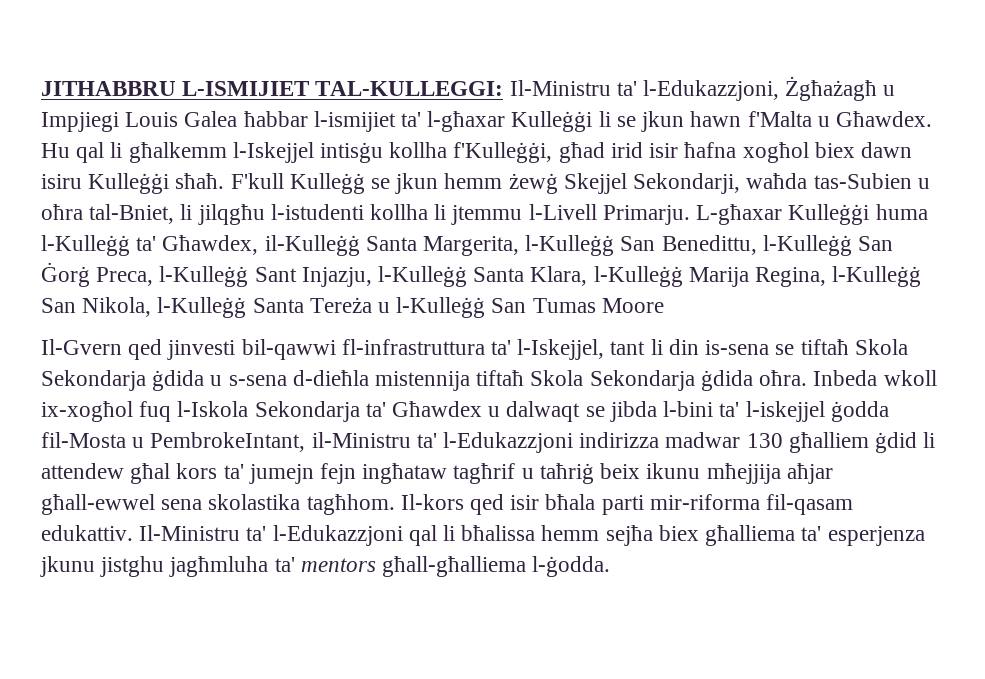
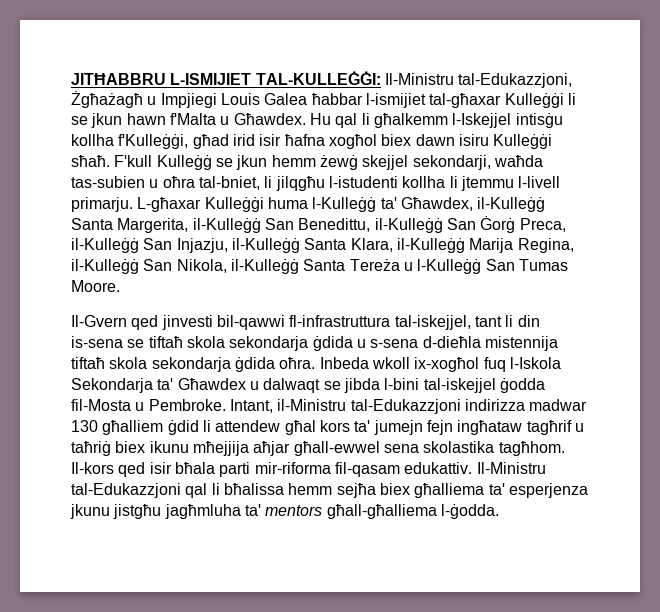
[41,80,780,101] JITHABBRU L-ISMIJIET TAL-KULLEGGI: Il-Ministru ta' l-Edukazzjoni, -> [71,71,573,88] JITĦABBRU L-ISMIJIET TAL-KULLEĠĠI: Il-Ministru tal-Edukazzjoni,
[401,111,506,132] ta' l-għaxar -> [429,93,502,108] tal-għaxar
[563,173,912,194] Skejjel Sekondarji, waħda tas-Subien -> [362,155,543,170] [71,176,145,188] skejjel sekondarji, waħda tas-subien
[89,204,175,224] tal-Bniet, -> [198,176,260,190] tal-bniet,
[528,204,690,225] l-Livell Primarju. -> [518,176,561,188] [71,197,133,212] l-livell primarju.
[525,235,615,256] l-Kulleġġ -> [192,218,261,233] il-Kulleġġ
[762,235,852,256] l-Kulleġġ -> [374,218,443,233] il-Kulleġġ
[159,266,468,287] l-Kulleġġ Sant Injazju, l-Kulleġġ -> [71,238,300,253] il-Kulleġġ San Injazju, il-Kulleġġ
[593,266,683,287] l-Kulleġġ -> [396,238,465,253] il-Kulleġġ
[832,266,922,287] l-Kulleġġ -> [71,259,139,274] il-Kulleġġ
[157,297,247,318] l-Kulleġġ -> [230,259,299,274] il-Kulleġġ
[601,298,664,313] Moore -> [71,280,120,292] Moore.
[491,339,605,360] ta' l-Iskejjel, -> [394,315,471,330] tal-iskejjel,
[854,339,908,355] [41,370,146,391] Skola Sekondarja -> [186,336,309,351] skola sekondarja
[530,370,695,391] Skola Sekondarja -> [109,357,231,372] skola sekondarja
[719,401,825,422] ta' l-iskejjel -> [423,378,496,393] tal-iskejjel
[150,432,574,453] PembrokeIntant, il-Ministru ta' l-Edukazzjoni -> [148,399,461,414] Pembroke. Intant, il-Ministru tal-Edukazzjoni
[600,463,641,479] beix -> [115,441,146,453] biex
[246,525,403,546] ta' l-Edukazzjoni -> [71,483,181,498] tal-Edukazzjoni
[100,556,165,577] jistghu -> [113,504,162,519] jistgħu

